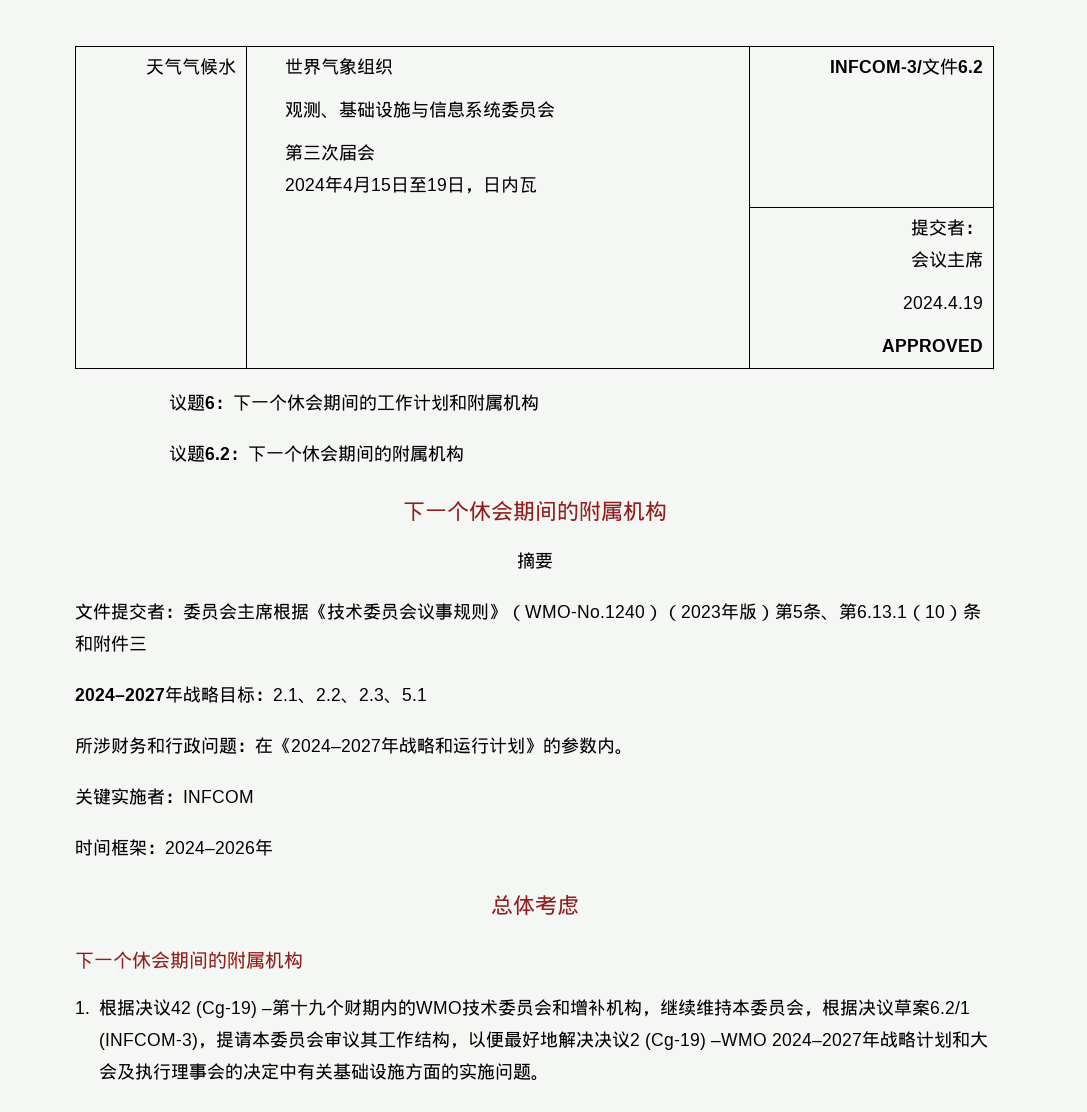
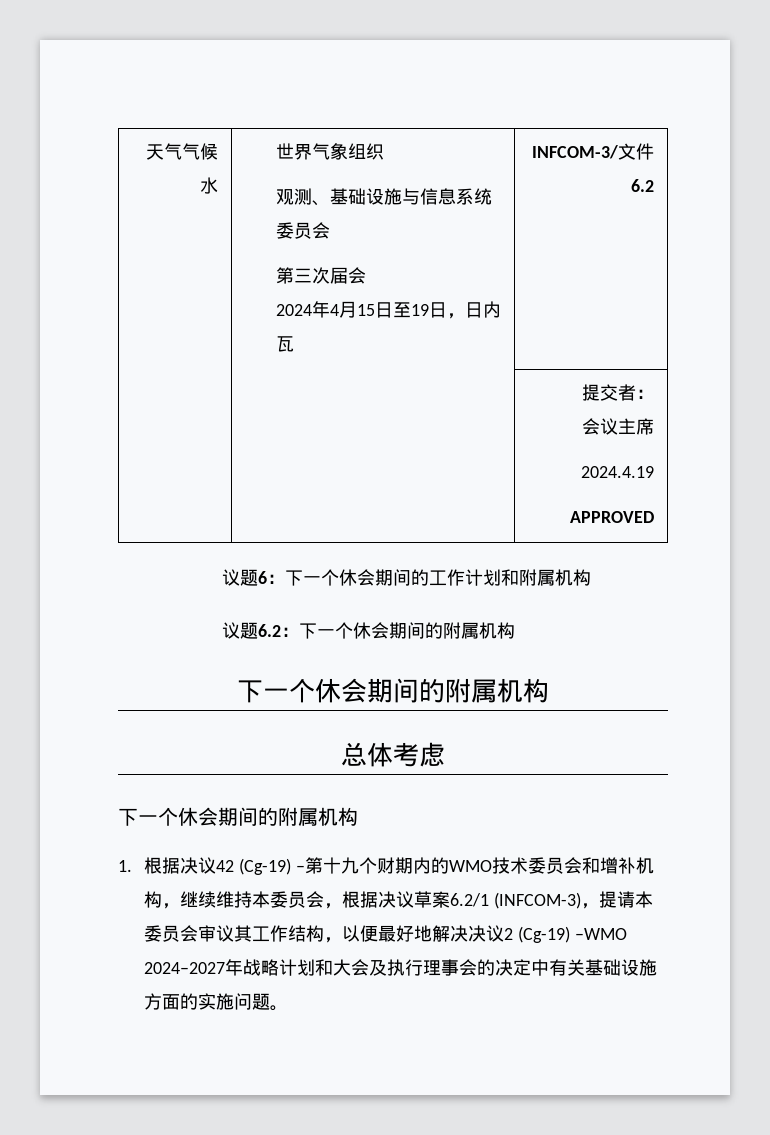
[516,552,553,569] [75,603,981,621] [75,635,147,652] [75,686,427,704] [75,737,633,755] [75,788,254,805] [75,839,273,856] // 摘要 // 文件提交者：委员会主席根据《技术委员会议事规则》（WMO-No.1240）（2023年版）第5条、第6.13.1（10）条和附件三 // 2024–2027年战略目标：2.1、2.2、2.3、5.1 // 所涉财务和行政问题：在《2024–2027年战略和运行计划》的参数内。 // 关键实施者：INFCOM // 时间框架：2024–2026年 -> (549, 690) none

